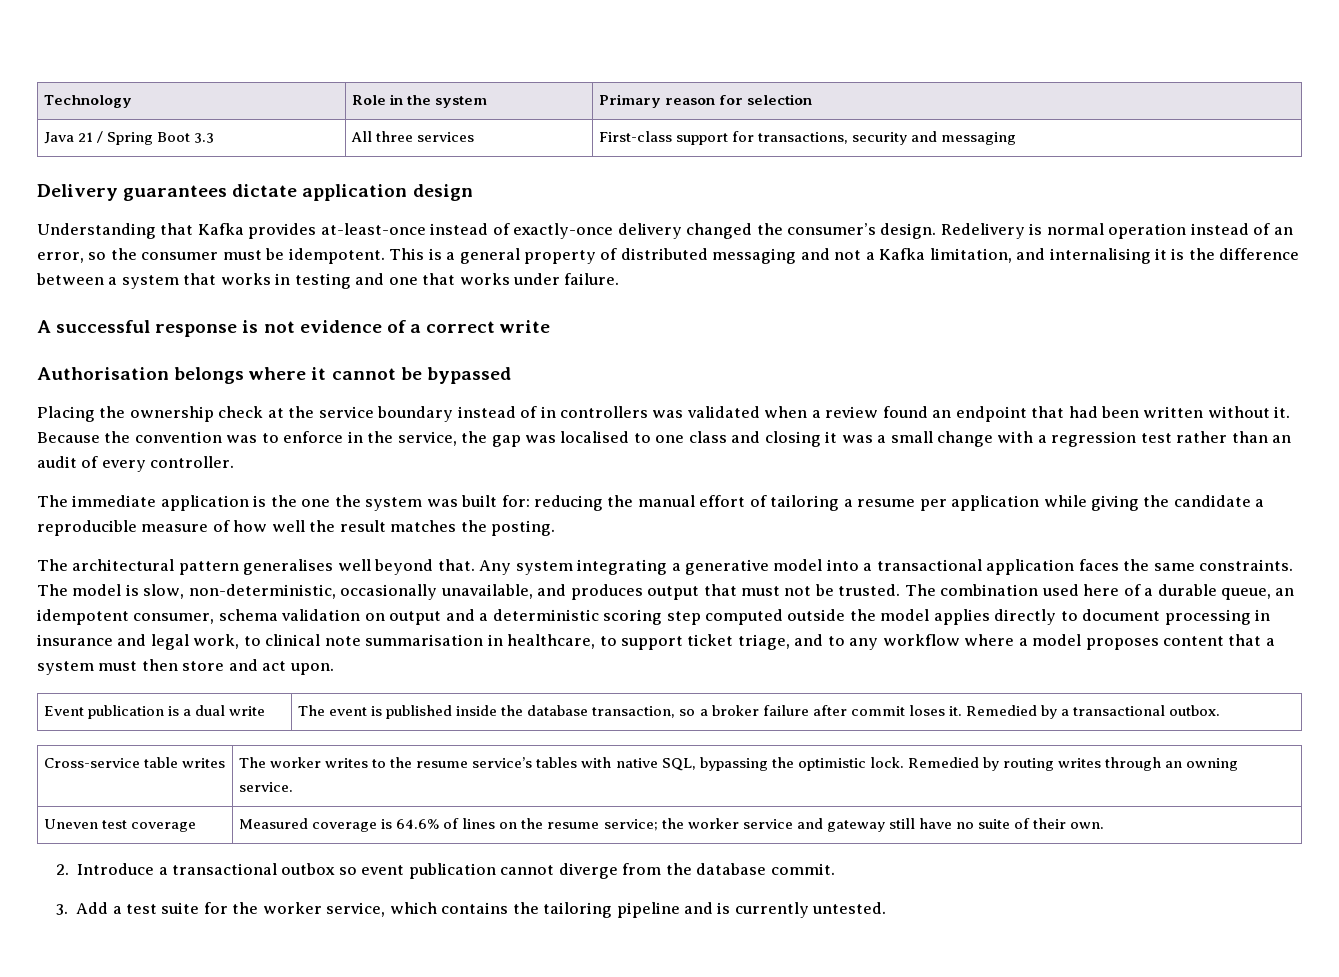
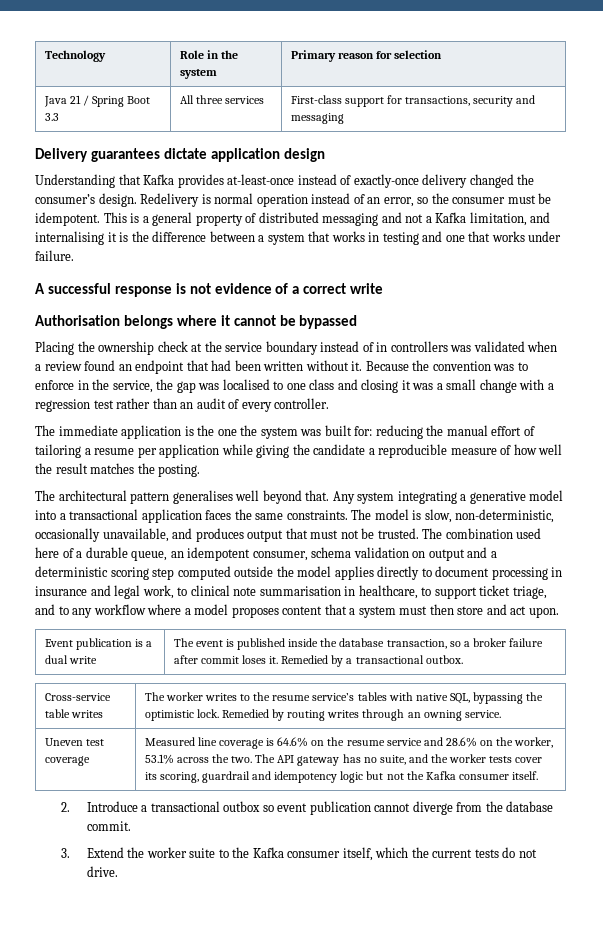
(309, 823) none -> [197,737,217,746] line
[443,818,496,829] of lines -> (309, 742) none
[603,818,1105,832] service; the worker service and gateway still have no suite of their own. -> [386,737,554,748] [144,754,543,766] [144,771,538,783] service and 28.6% on the worker, 53.1% across the two. The API gateway has no suite, and the worker tests cover its scoring, guardrail and idempotency logic but not the Kafka consumer itself.
[76,902,887,918] Add a test suite for the worker service, which contains the tailoring pipeline and is currently untested. -> [86,847,537,861] [86,866,118,877] Extend the worker suite to the Kafka consumer itself, which the current tests do not drive.

